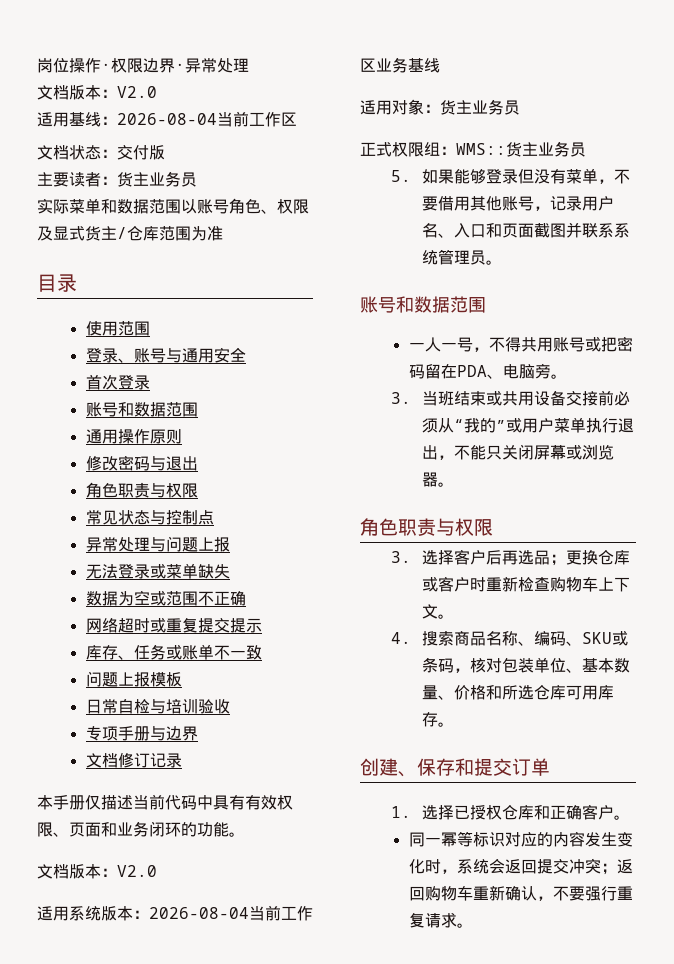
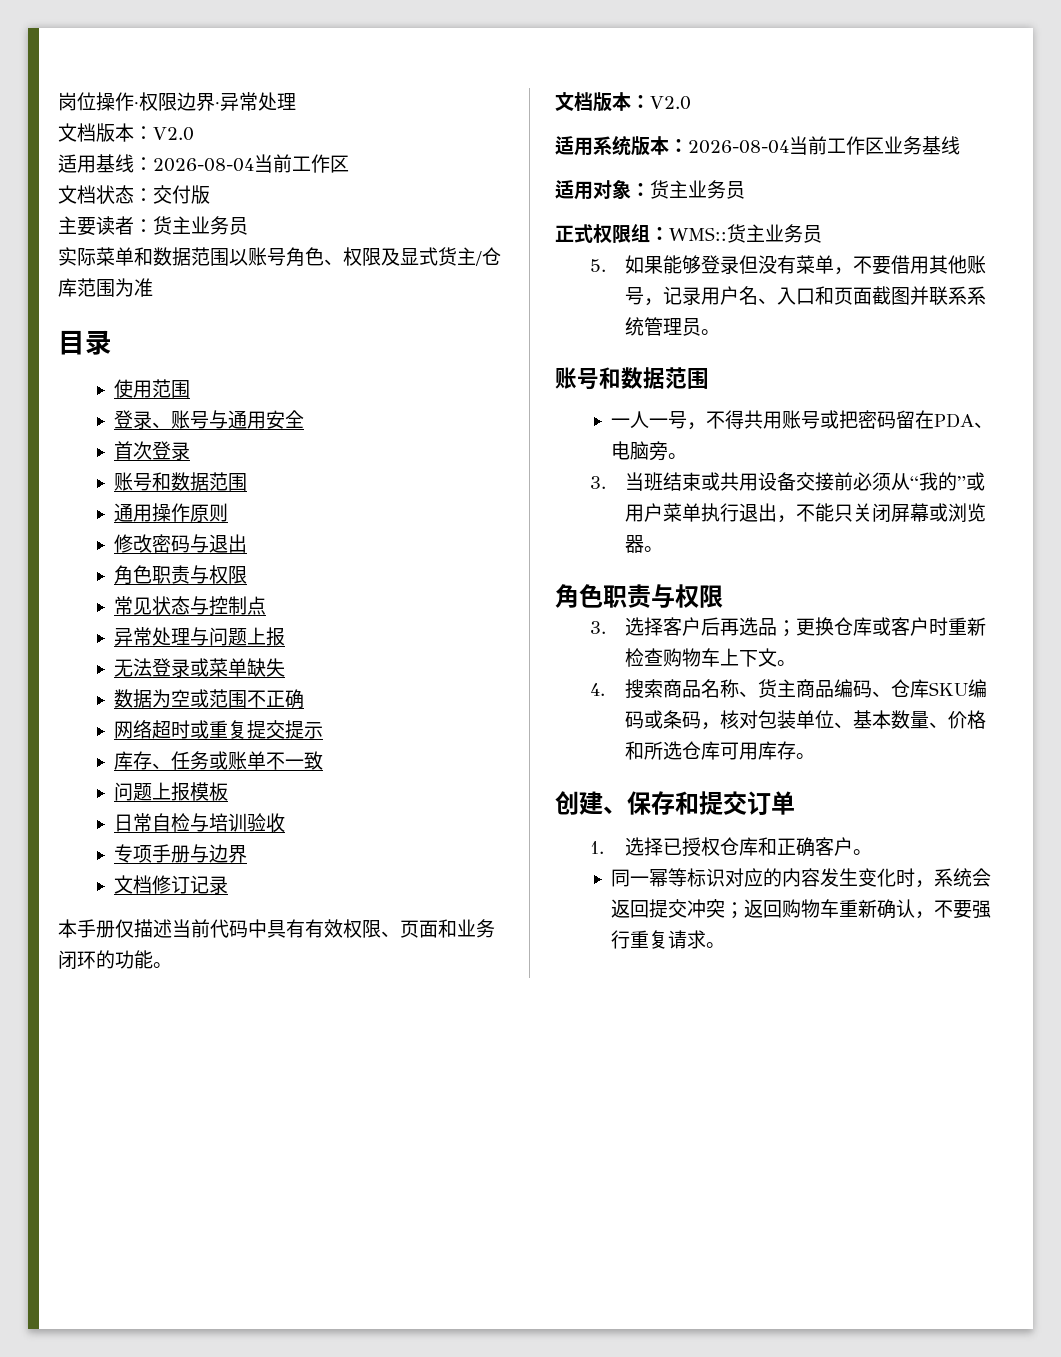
[534,631,613,646] 编码、SKU -> [758,679,988,698] [625,711,645,729] 货主商品编码、仓库SKU编码

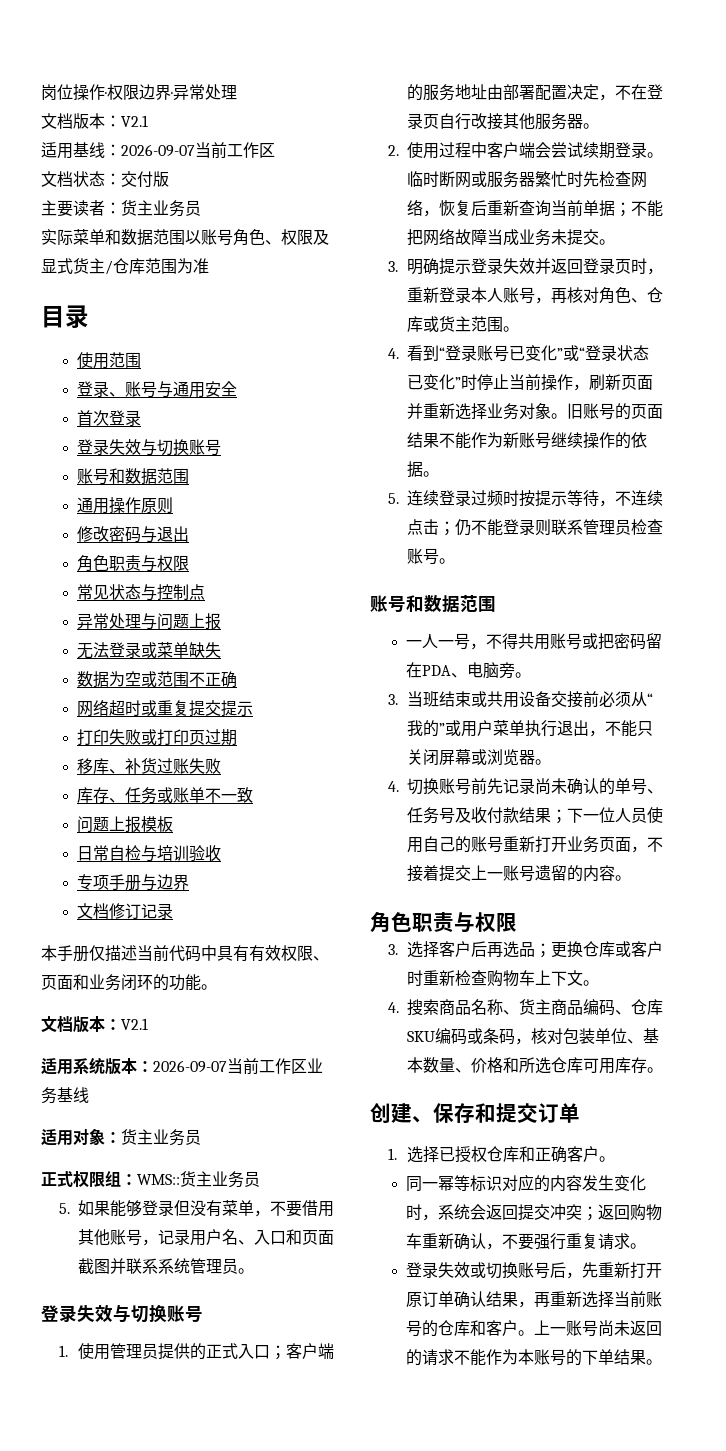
[153,127,194,141] V2.0 -> [121,115,148,127] V2.1
[153,158,254,172] 2026-08-04 -> [121,144,195,157] 2026-09-07
(190, 451) none -> [76,439,221,456] // 登录失效与切换账号
(323, 730) none -> [76,729,237,746] [76,758,221,774] // 打印失败或打印页过期 // 移库、补货过账失败
[650,96,691,110] V2.0 -> [121,1018,148,1030] V2.1
[688,140,789,154] 2026-08-04 -> [153,1060,227,1073] 2026-09-07
(721, 332) none -> [41,1304,203,1323] [59,1343,334,1360] [406,84,663,101] [406,113,599,130] [388,142,664,159] [407,171,648,188] [407,199,664,217] [407,228,616,246] [388,258,663,275] [406,287,663,304] [406,316,519,332] [388,345,650,362] [407,374,654,391] [407,403,664,420] [407,432,648,449] [407,461,440,478] [388,490,664,507] [407,519,664,536] [407,548,456,565] // 登录失效与切换账号 // 1.使用管理员提供的正式入口；客户端的服务地址由部署配置决定，不在登录页自行改接其他服务器。 // 2.使用过程中客户端会尝试续期登录。临时断网或服务器繁忙时先检查网络，恢复后重新查询当前单据；不能把网络故障当成业务未提交。 // 3.明确提示登录失效并返回登录页时，重新登录本人账号，再核对角色、仓库或货主范围。 // 4.看到“登录账号已变化”或“登录状态已变化”时停止当前操作，刷新页面并重新选择业务对象。旧账号的页面结果不能作为新账号继续操作的依据。 // 5.连续登录过频时按提示等待，不连续点击；仍不能登录则联系管理员检查账号。
(664, 549) none -> [388,778,664,795] [407,807,664,824] [407,836,664,853] [407,865,632,882] // 4.切换账号前先记录尚未确认的单号、任务号及收付款结果；下一位人员使用自己的账号重新打开业务页面，不接着提交上一账号遗留的内容。
(725, 945) none -> [405,1262,662,1279] [405,1291,662,1308] [405,1320,662,1337] [405,1349,662,1366] // 登录失效或切换账号后，先重新打开原订单确认结果，再重新选择当前账号的仓库和客户。上一账号尚未返回的请求不能作为本账号的下单结果。

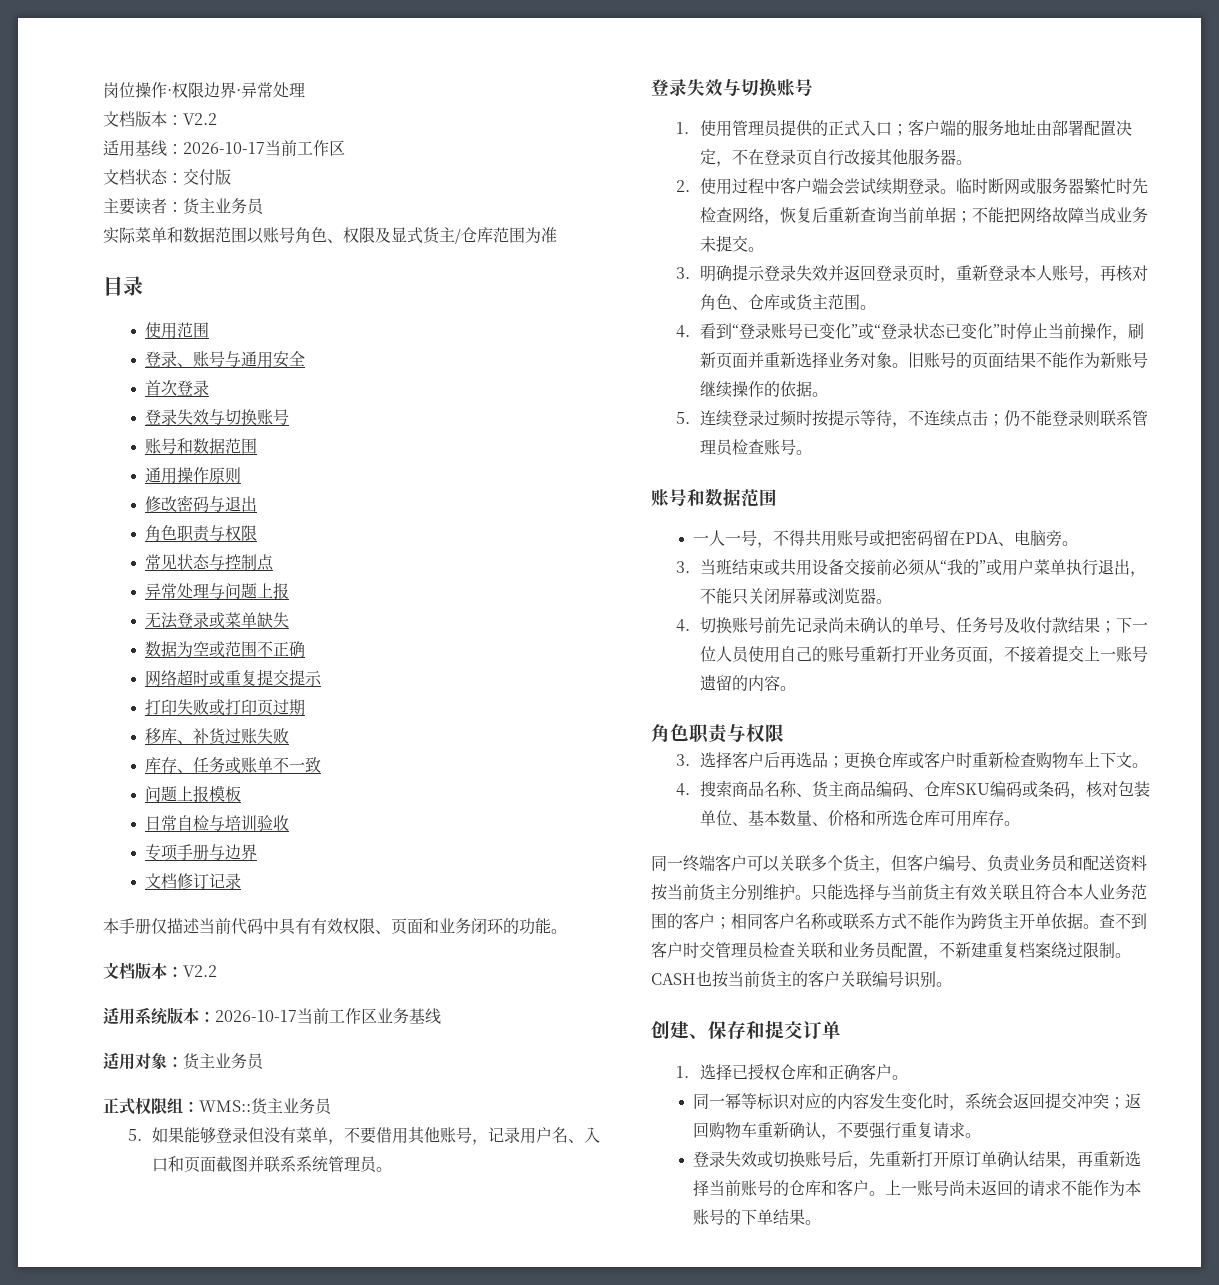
[121,115,148,127] V2.1 -> [183,113,217,125] V2.2
[121,144,195,157] 2026-09-07 -> [183,142,265,154] 2026-10-17
[121,1018,148,1030] V2.1 -> [183,965,217,977] V2.2
[153,1060,227,1073] 2026-09-07 -> [215,1010,297,1022] 2026-10-17
(664, 1070) none -> [651,854,1147,873] [651,884,1147,901] [651,912,1147,930] [651,941,1131,960] [651,970,952,988] // 同一终端客户可以关联多个货主，但客户编号、负责业务员和配送资料按当前货主分别维护。只能选择与当前货主有效关联且符合本人业务范围的客户；相同客户名称或联系方式不能作为跨货主开单依据。查不到客户时交管理员检查关联和业务员配置，不新建重复档案绕过限制。CASH也按当前货主的客户关联编号识别。

